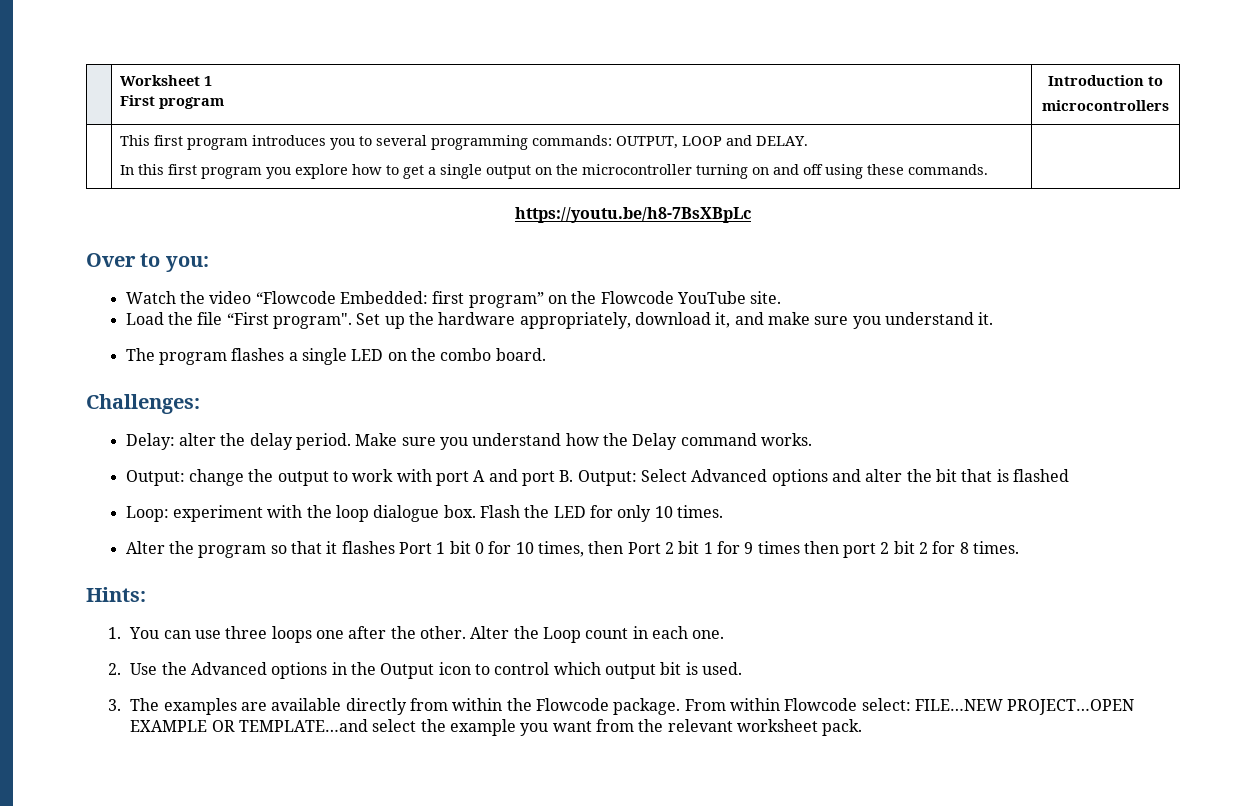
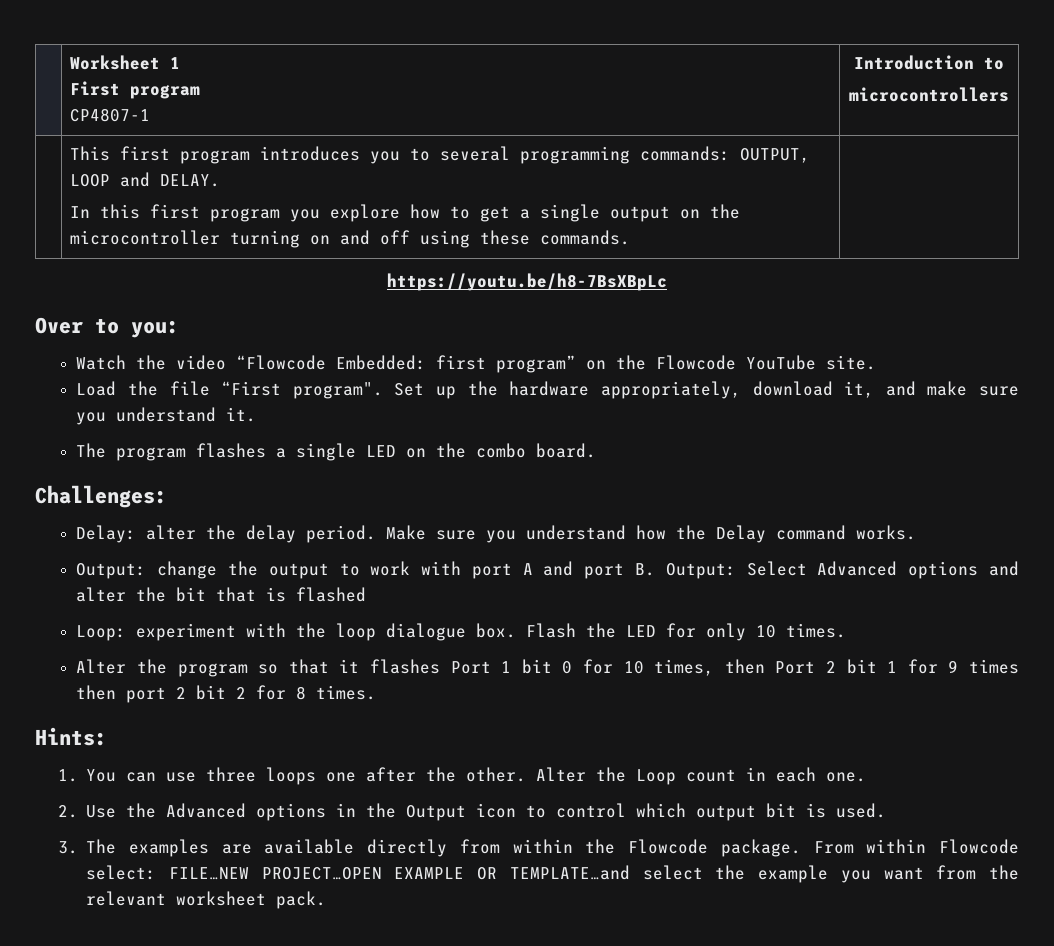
(224, 103) none -> [69,108,150,122] // CP4807-1

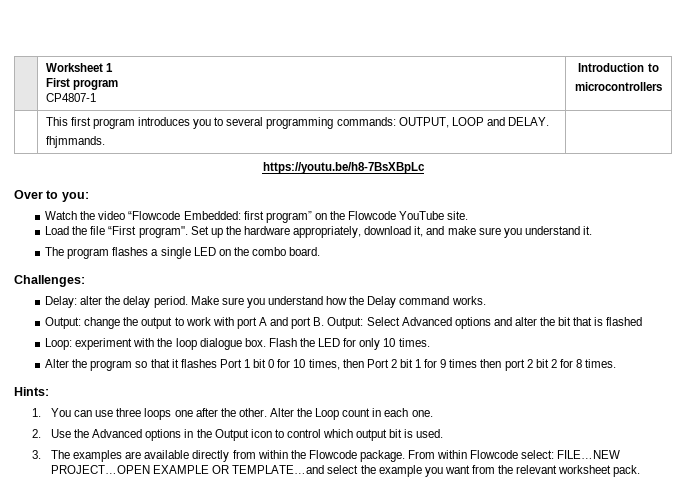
[69,204,740,222] [69,230,630,248] In this first program you explore how to get a single output on the microcontroller turning on and off using these commands. -> [45,136,105,148] fhjmmands.

